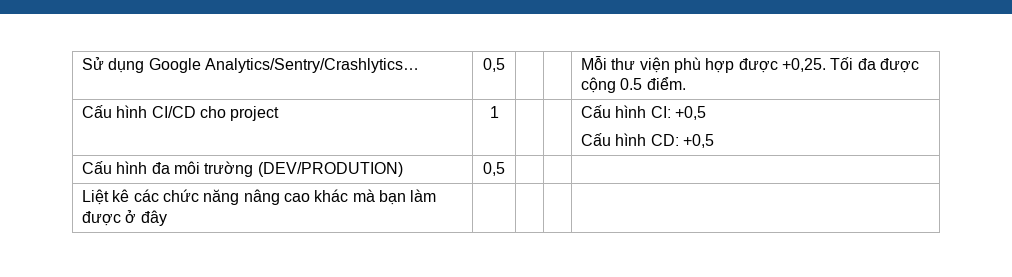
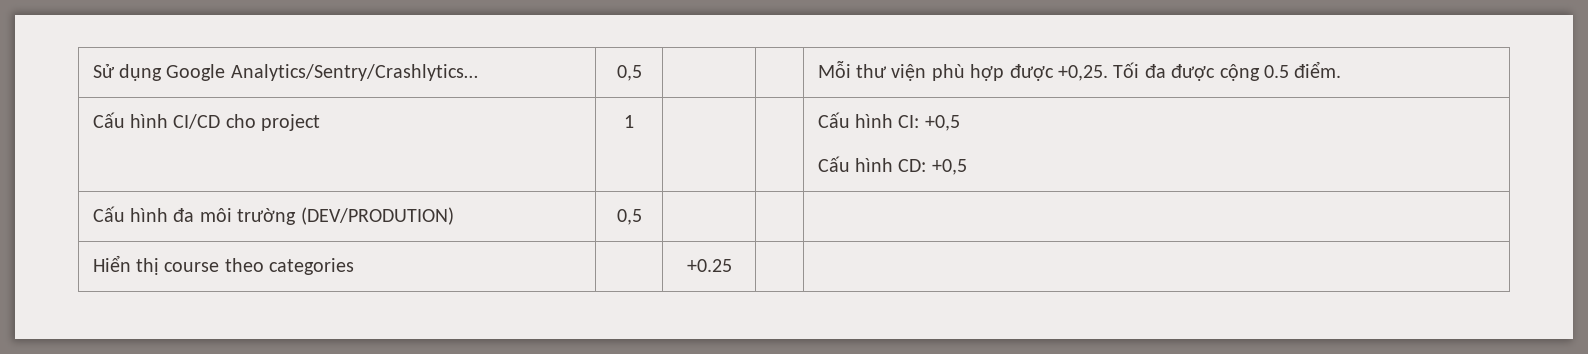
[82,189,437,205] [82,210,167,226] Liệt kê các chức năng nâng cao khác mà bạn làm được ở đây | | -> [92,255,355,275] [686,259,732,272] Hiển thị course theo categories | | +0.25

